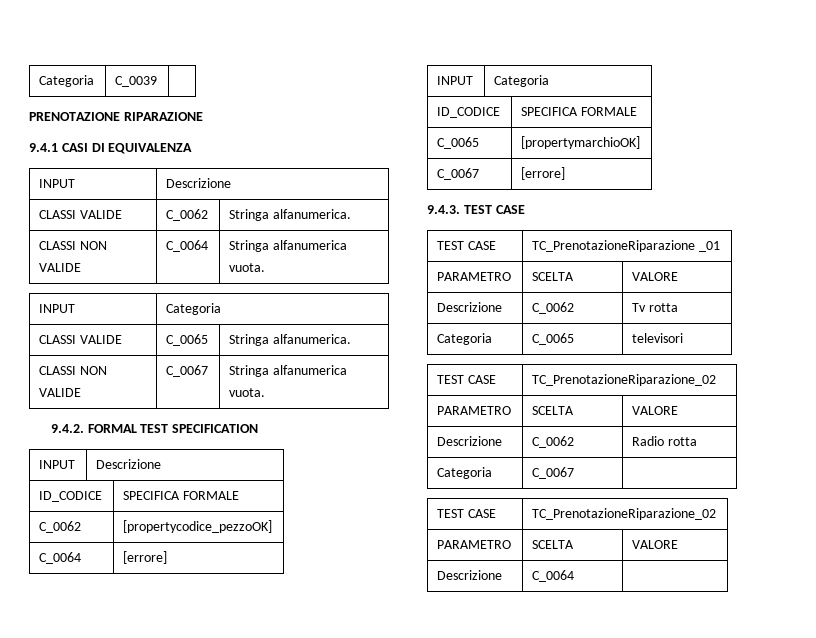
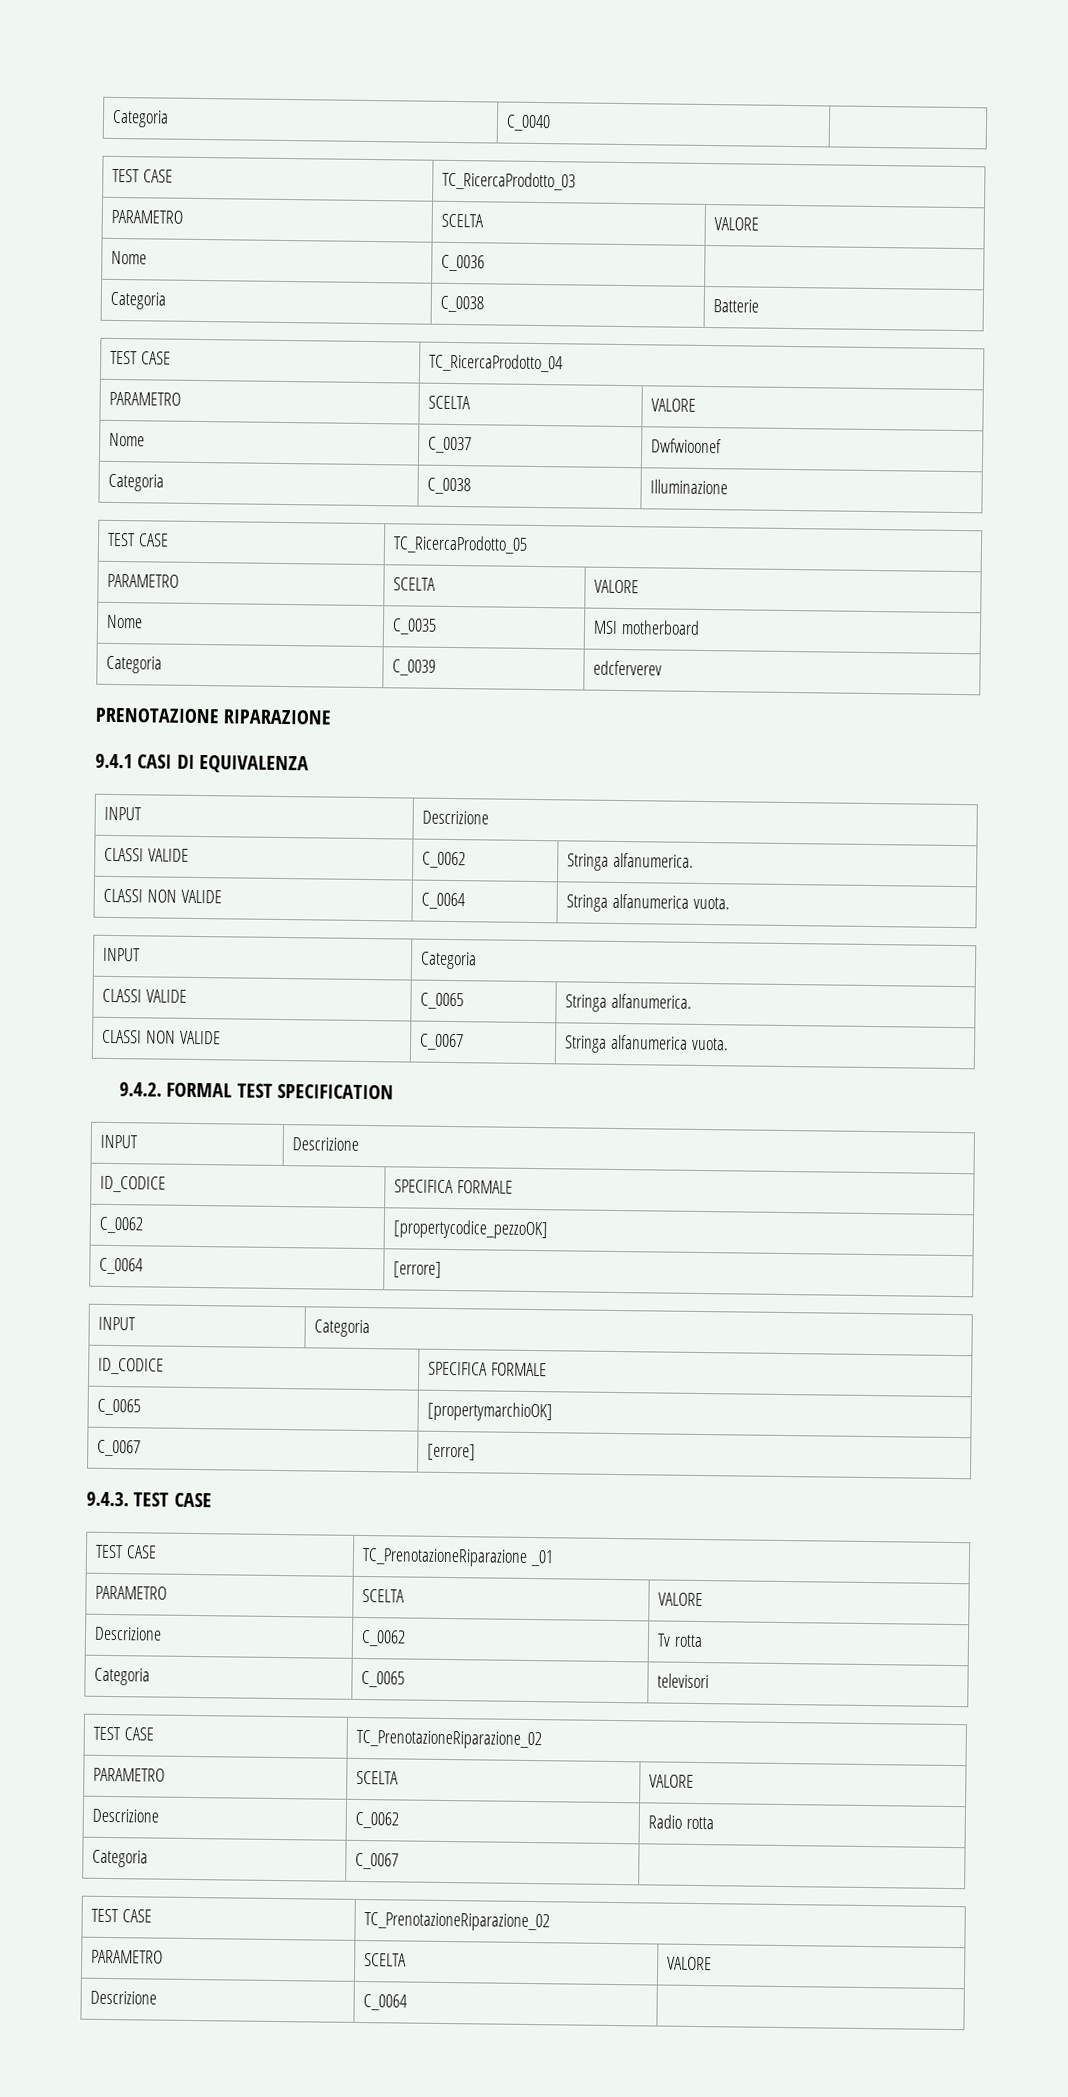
[39,75,95,87] Categoria -> [112,109,170,128] [506,114,552,132] [112,168,173,183] [442,171,577,191] [111,209,184,224] [441,213,485,228] [714,217,760,231] [111,250,148,265] [441,254,486,272] [110,291,167,310] [440,295,485,313] [713,299,760,313] [110,350,171,365] [429,353,564,373] [109,391,182,406] [428,395,472,410] [651,398,697,412] [109,432,146,447] [428,436,473,454] [651,438,723,454] [108,473,165,492] [427,477,472,495] [650,479,729,495] [107,532,169,547] [393,535,529,554] [107,573,180,588] [393,577,437,591] [594,579,640,594] [106,614,144,629] [392,618,438,635] [593,620,700,635] [106,655,163,674] Categoria | C_0040 | // TEST CASE | TC_RicercaProdotto_03 // PARAMETRO | SCELTA | VALORE // Nome | C_0036 | // Categoria | C_0038 | Batterie // TEST CASE | TC_RicercaProdotto_04 // PARAMETRO | SCELTA | VALORE // Nome | C_0037 | Dwfwioonef // Categoria | C_0038 | Illuminazione // TEST CASE | TC_RicercaProdotto_05 // PARAMETRO | SCELTA | VALORE // Nome | C_0035 | MSI motherboard // Categoria
(158, 81) none -> [593,660,663,676] edcferverev

